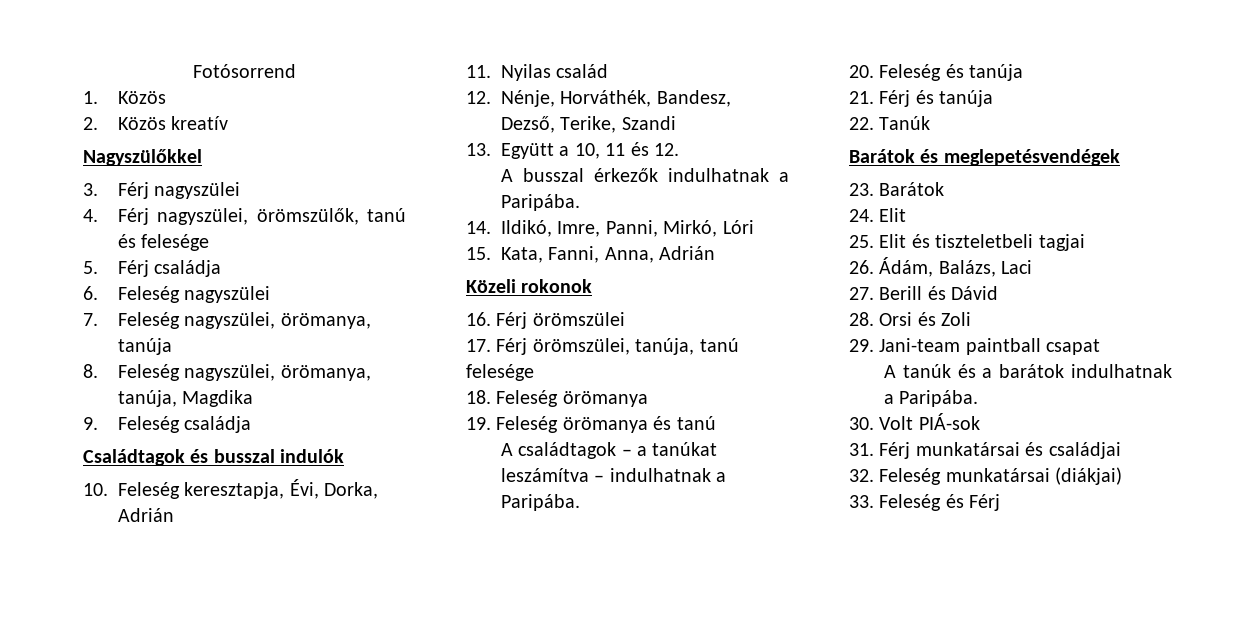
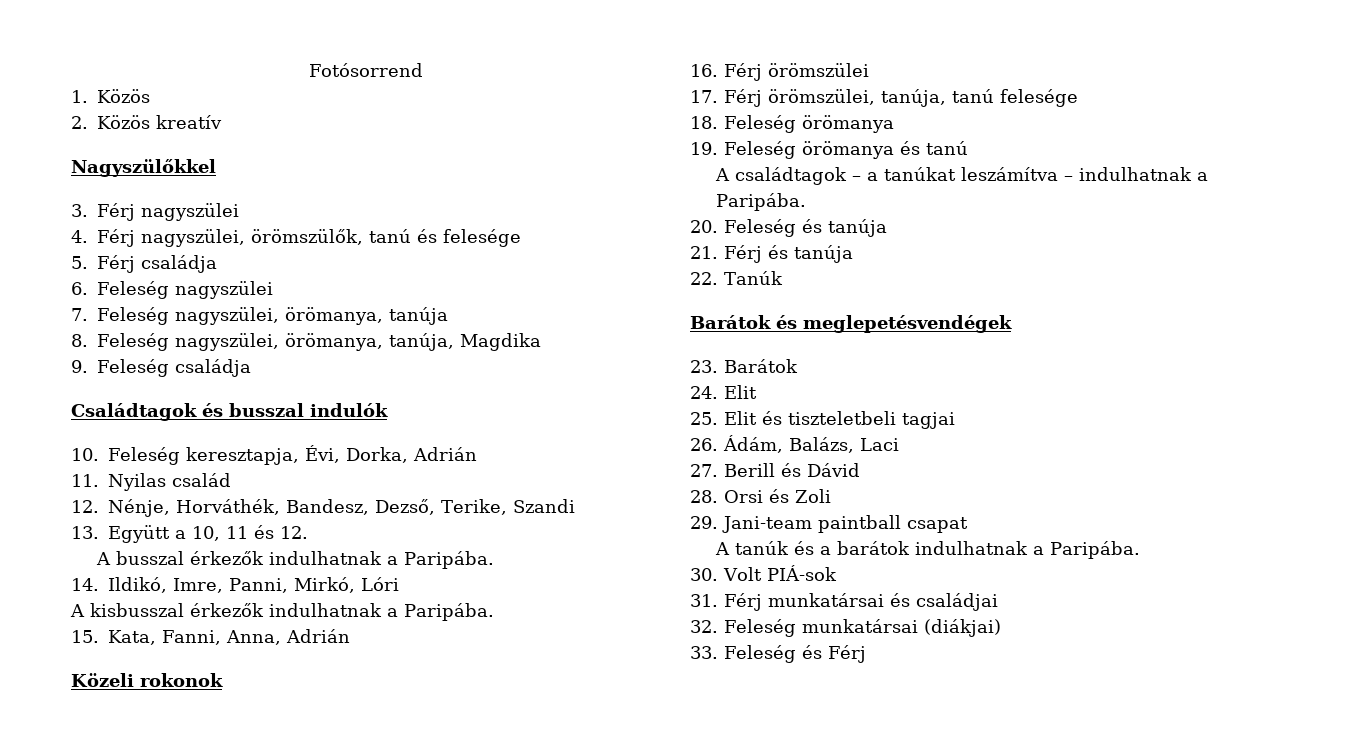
(754, 227) none -> [70,603,494,621] // A kisbusszal érkezők indulhatnak a Paripába.

